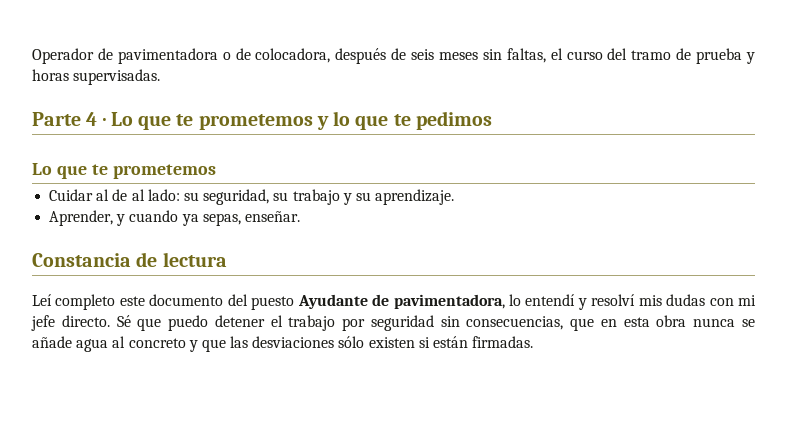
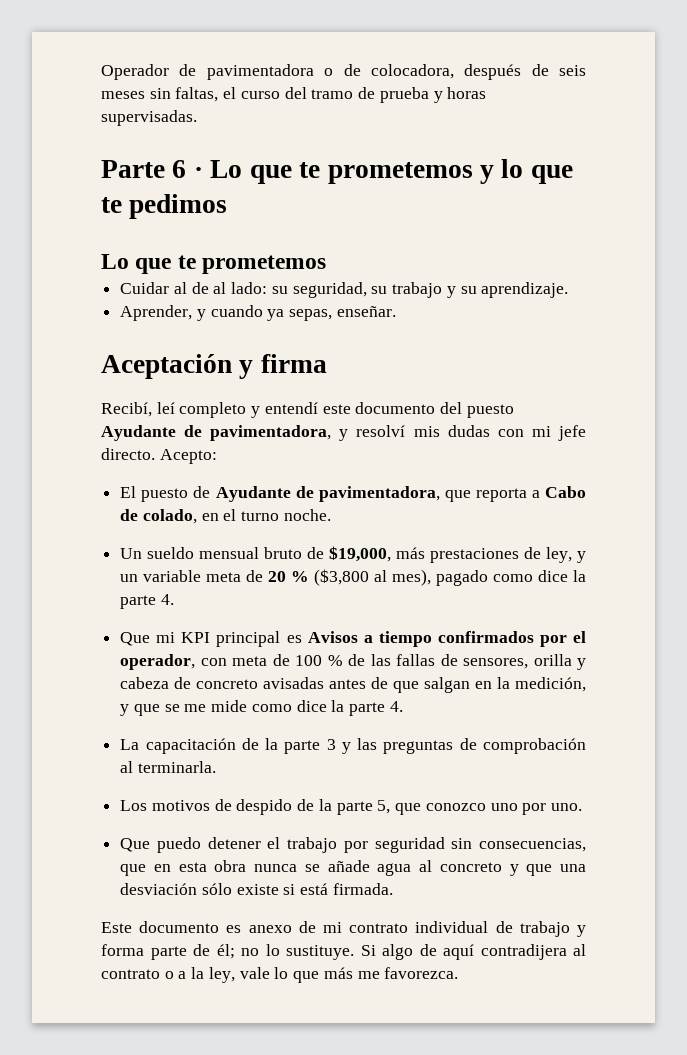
[86,112,98,126] 4 -> [172,160,187,178] 6
[32,252,227,267] [32,294,116,310] Constancia de lectura // Leí completo -> [101,354,327,379] [101,402,318,418] Aceptación y firma // Recibí, leí completo y entendí
[508,294,576,306] lo entendí -> (332, 433) none
[116,315,162,331] Sé que -> [159,449,217,464] [120,486,586,502] [120,509,331,524] [120,546,587,563] [120,569,586,586] [120,594,174,609] [120,631,586,647] [120,654,587,670] [120,677,587,693] [120,700,403,716] [120,738,586,754] [120,761,216,773] [120,799,582,815] [120,838,151,852] Acepto: // El puesto de Ayudante de pavimentadora, que reporta a Cabo de colado, en el turno noche. // Un sueldo mensual bruto de $19,000, más prestaciones de ley, y un variable meta de 20 % ($3,800 al mes), pagado como dice la parte 4. // Que mi KPI principal es Avisos a tiempo confirmados por el operador, con meta de 100 % de las fallas de sensores, orilla y cabeza de concreto avisadas antes de que salgan en la medición, y que se me mide como dice la parte 4. // La capacitación de la parte 3 y las preguntas de comprobación al terminarla. // Los motivos de despido de la parte 5, que conozco uno por uno. // Que
[230,336,534,348] las desviaciones sólo existen si están firmadas. -> [560,864,587,872] [120,883,393,895] [101,921,586,937] [101,944,586,960] [101,967,459,983] una desviación sólo existe si está firmada. // Este documento es anexo de mi contrato individual de trabajo y forma parte de él; no lo sustituye. Si algo de aquí contradijera al contrato o a la ley, vale lo que más me favorezca.

